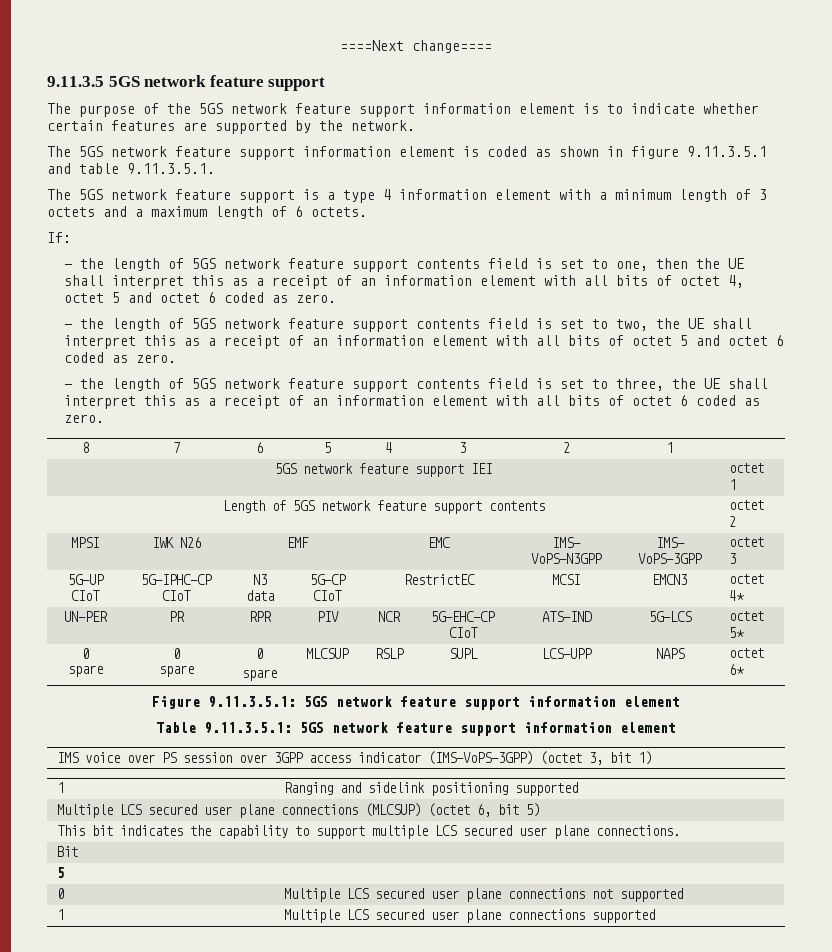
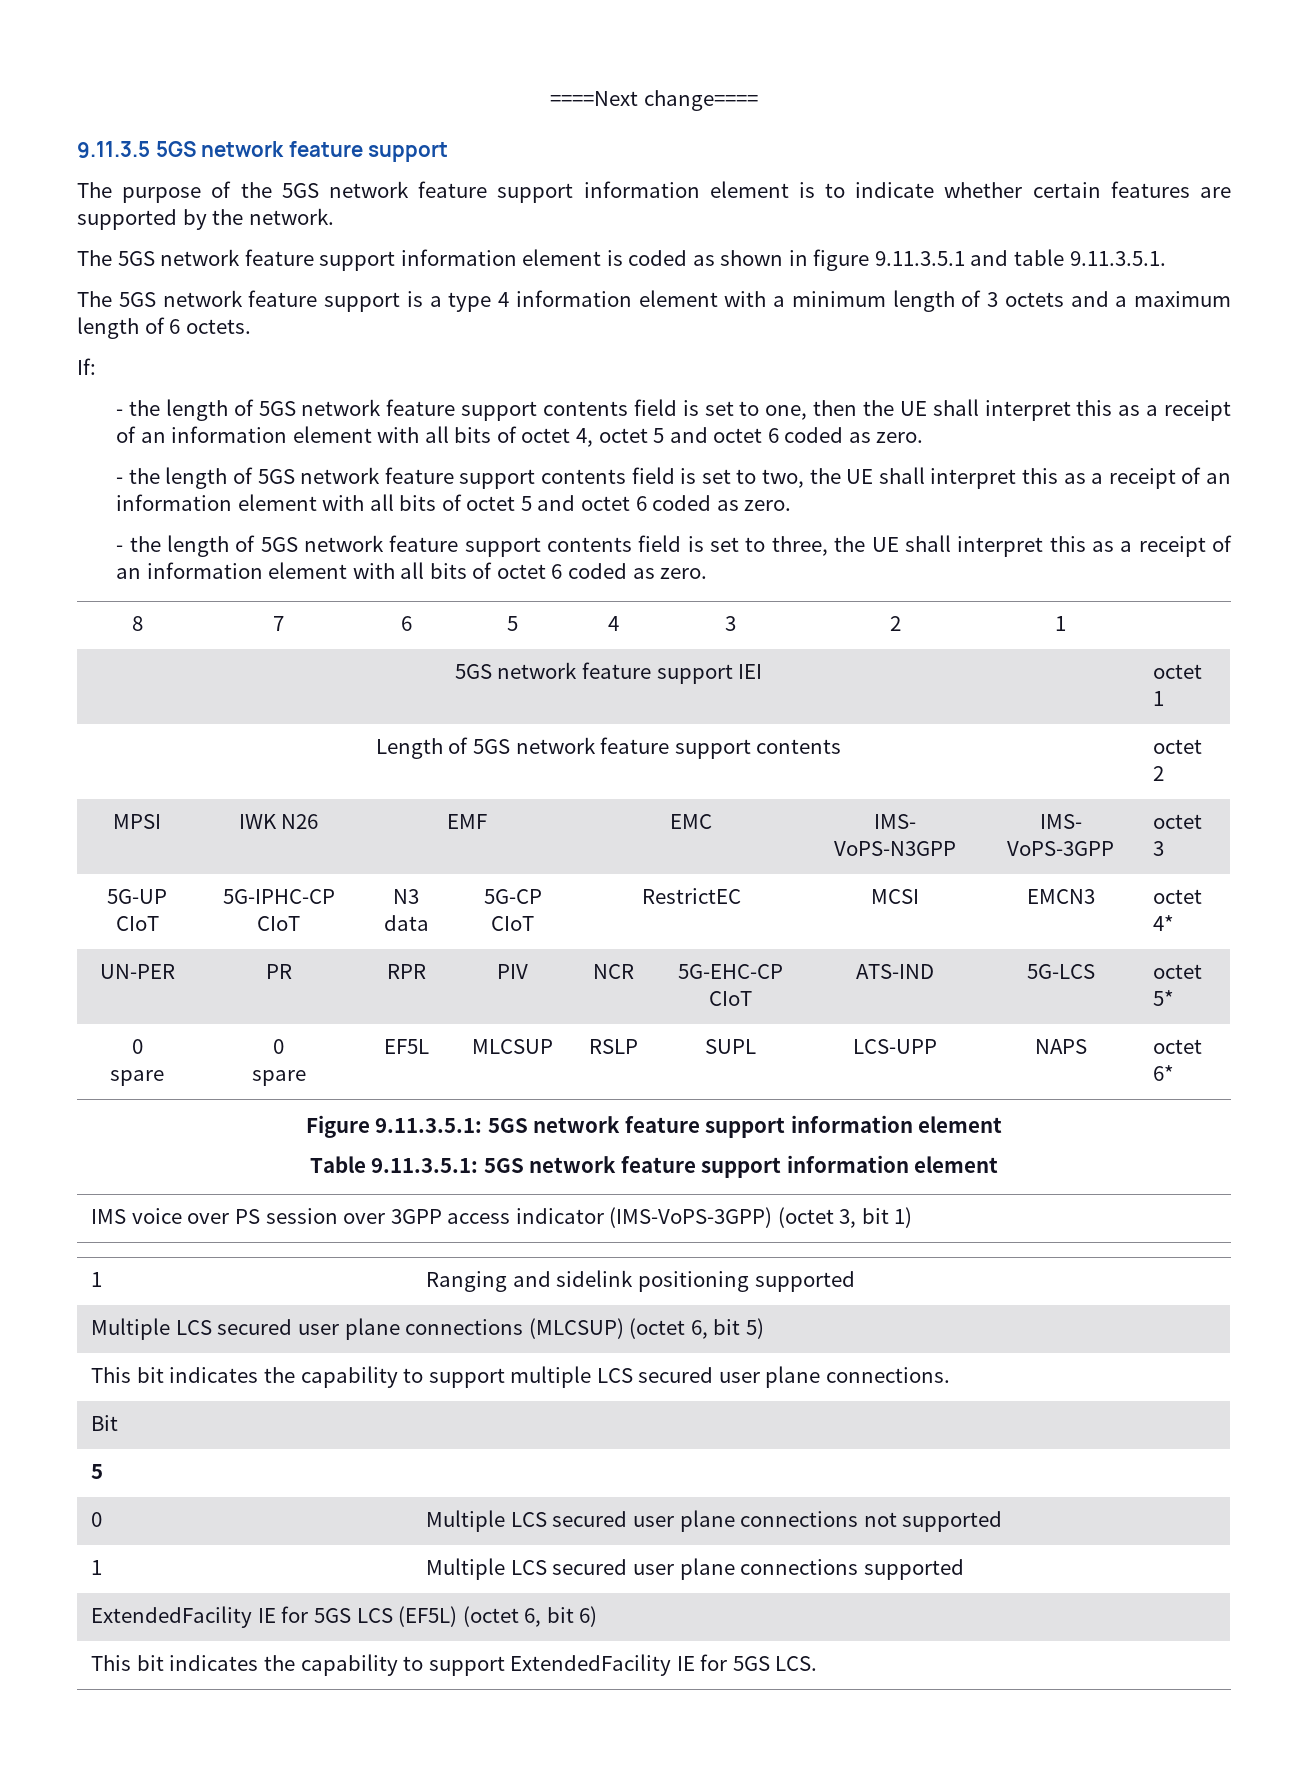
[256,648,263,659] [242,669,277,681] 0 // spare -> [383,1039,429,1054] EF5L
(655, 916) none -> [91,1606,598,1628] [91,1654,818,1676] // ExtendedFacility IE for 5GS LCS (EF5L) (octet 6, bit 6) // This bit indicates the capability to support ExtendedFacility IE for 5GS LCS.

